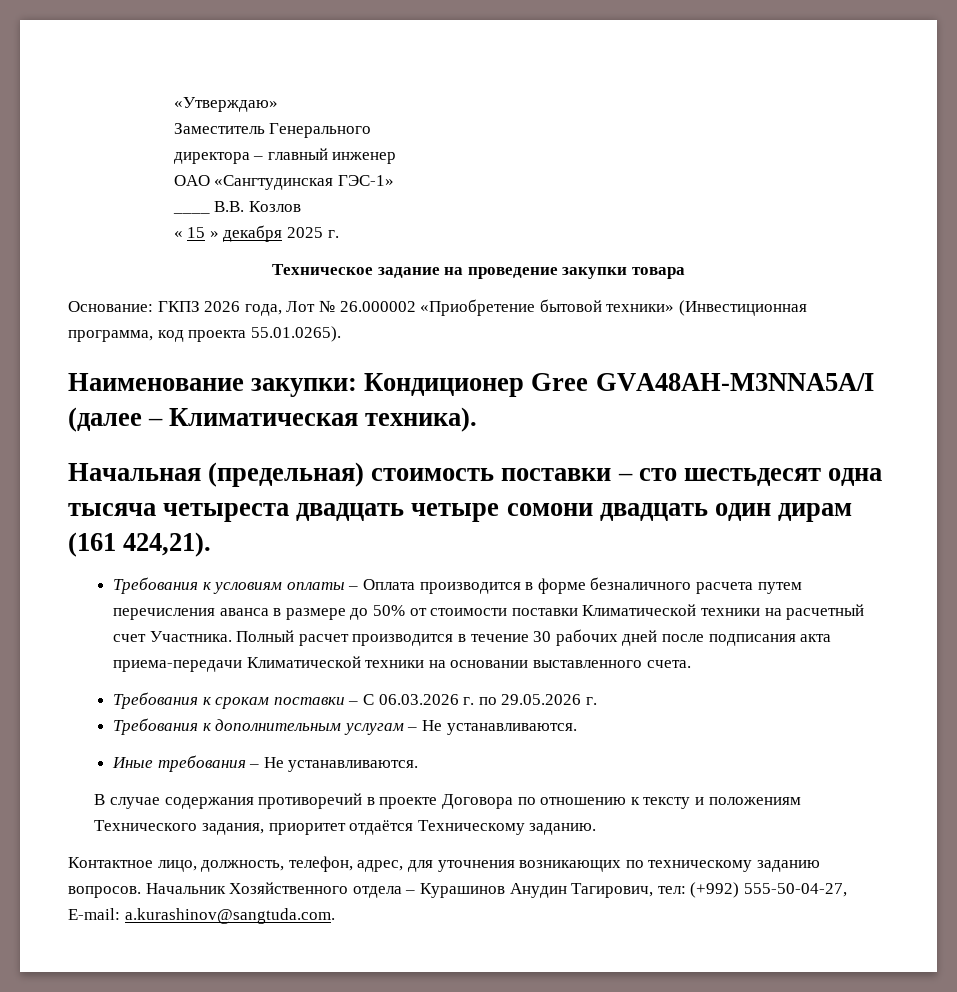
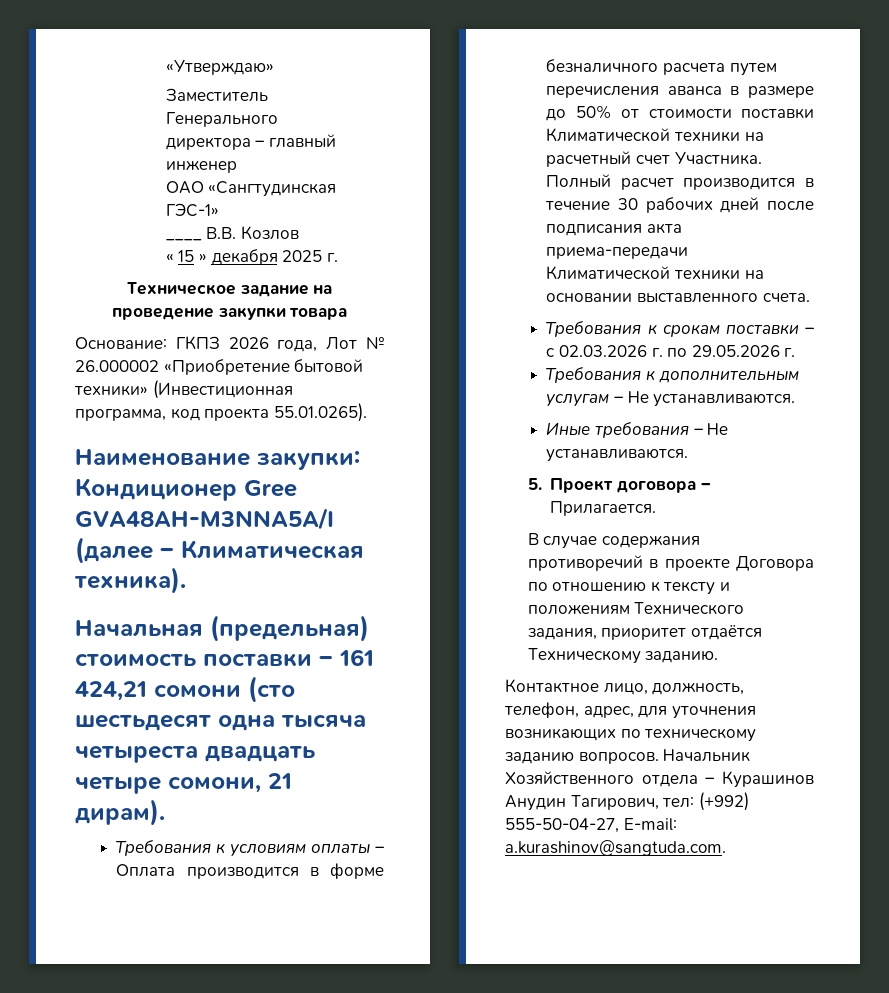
[638,468,677,481] сто -> [339,649,374,666] [75,676,295,703] 161 424,21 сомони (сто
[506,503,853,522] [68,532,212,557] сомони двадцать один дирам (161 424,21). -> [168,773,292,793] [75,799,165,826] сомони, 21 дирам).
[363,694,459,705] С 06.03.2026 -> [546,345,647,357] с 02.03.2026
(419, 766) none -> [527,478,711,493] [550,501,657,516] // 5. Проект договора – Прилагается.

